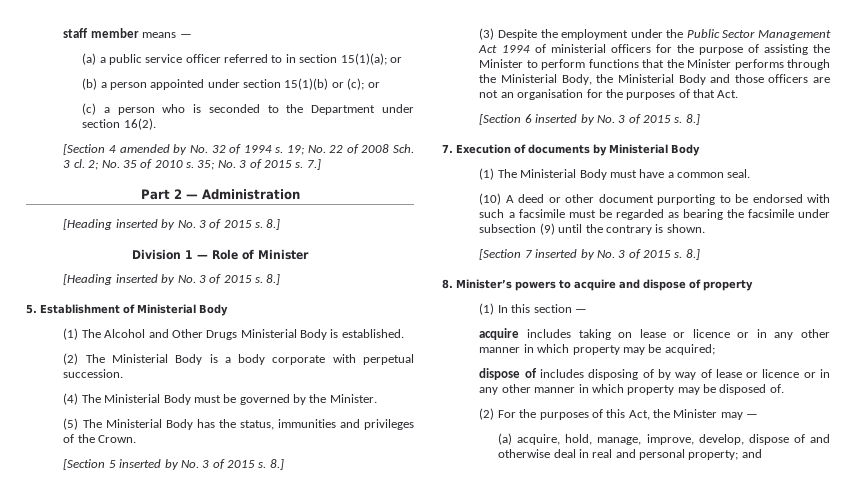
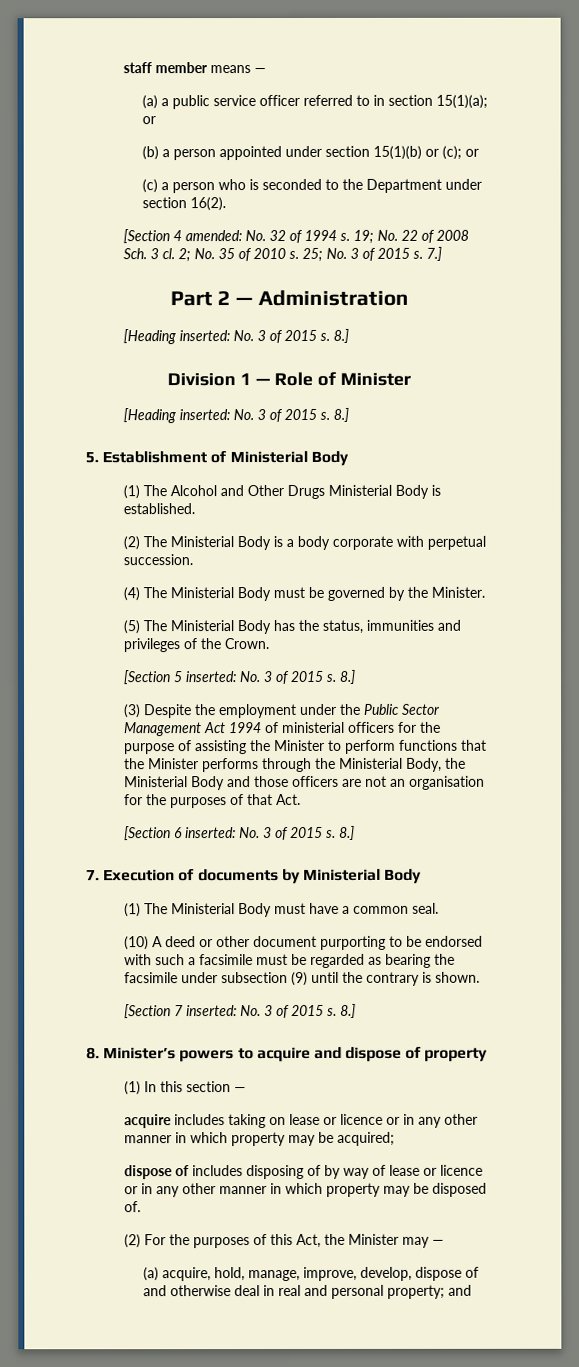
[119,144,188,155] amended by -> [185,230,243,242] amended:
[197,160,215,170] 35; -> [302,247,324,262] 25;
[115,219,176,230] inserted by -> [179,330,231,342] inserted:
[115,274,176,285] inserted by -> [179,409,231,421] inserted:
[119,459,179,470] inserted by -> [185,671,237,683] inserted:
[535,114,595,125] inserted by -> [185,827,237,839] inserted:
[535,249,595,260] inserted by -> [186,1005,238,1017] inserted:

